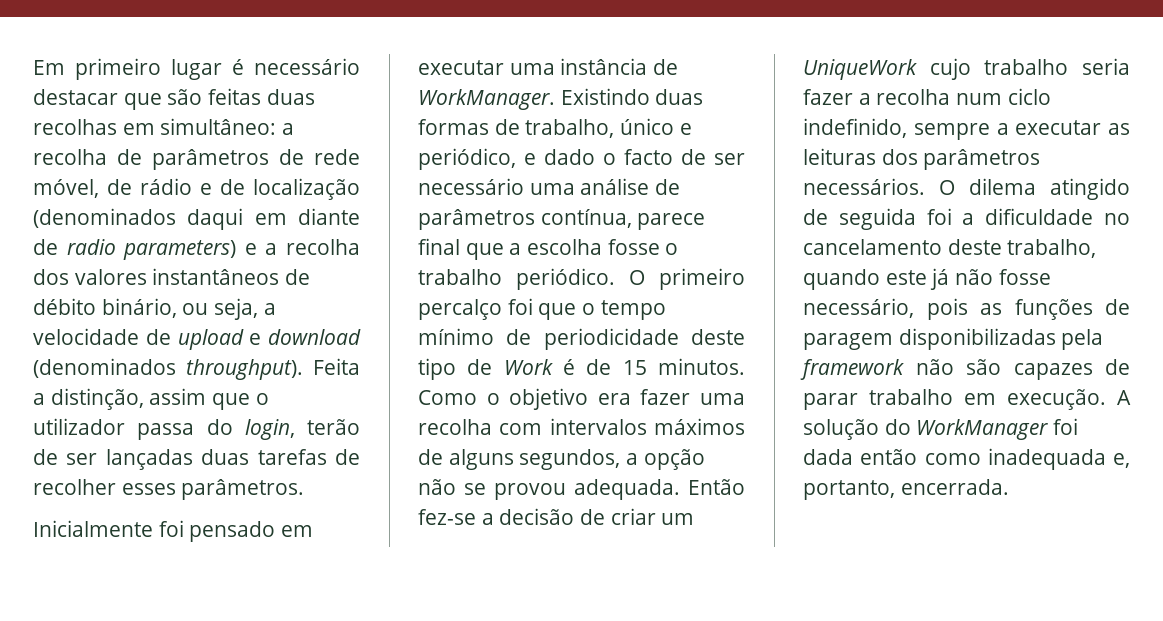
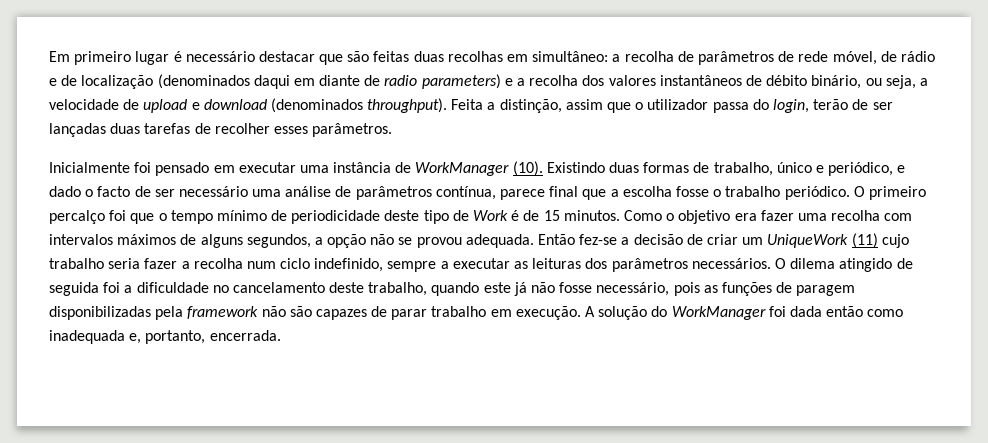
[418,89,555,110] WorkManager. -> [415,161,543,176] WorkManager (10).
(917, 69) none -> [851,233,878,248] (11)

